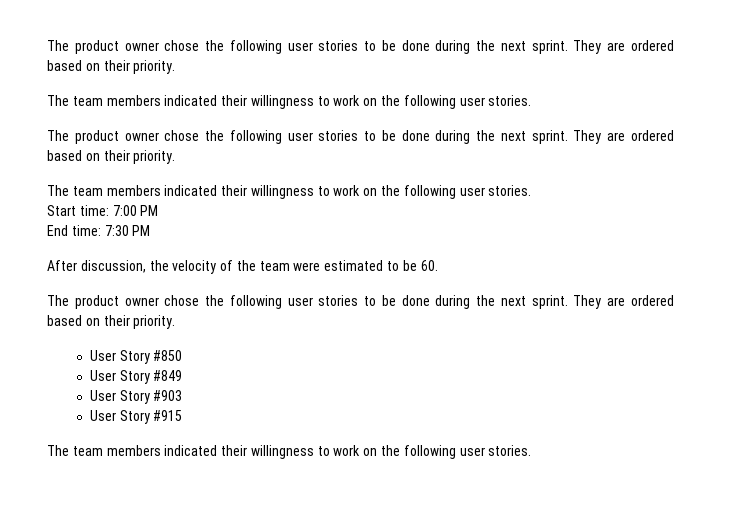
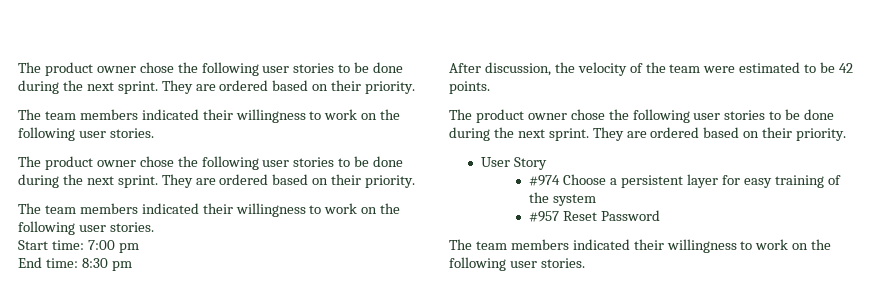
[140,205,159,216] PM -> [118,243,139,253] pm
[104,225,151,236] 7:30 PM -> [81,258,132,271] 8:30 pm
[420,260,438,271] 60. -> [839,63,854,73] [449,81,490,94] 42 points.
[153,350,183,361] [89,370,183,384] [89,390,183,404] [89,410,183,424] #850 // User Story #849 // User Story #903 // User Story #915 -> [529,174,841,188] [529,192,597,206] [529,210,661,222] // #974 Choose a persistent layer for easy training of the system // #957 Reset Password

